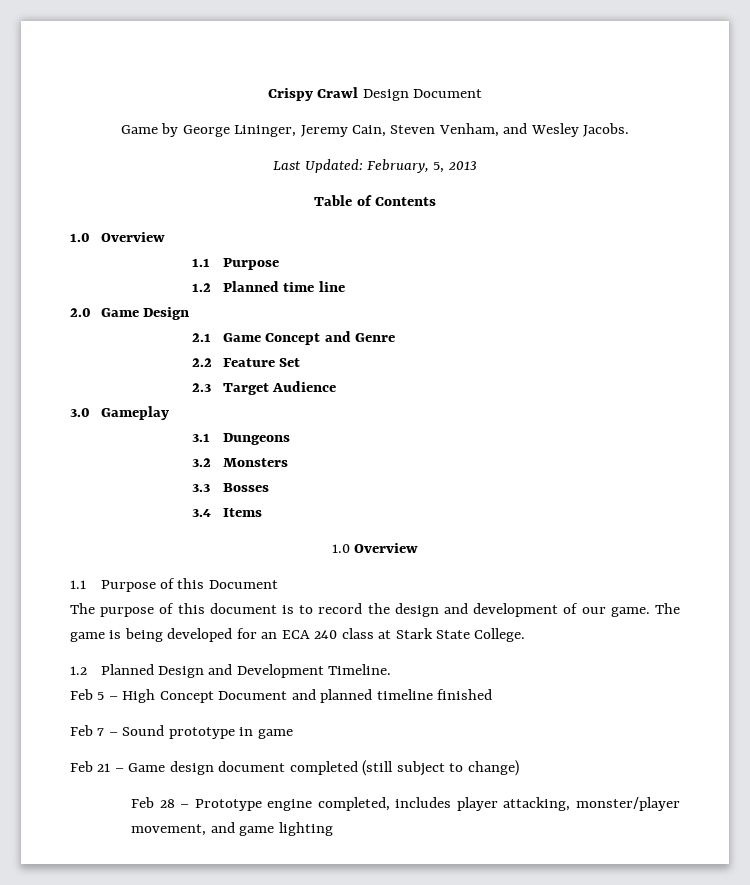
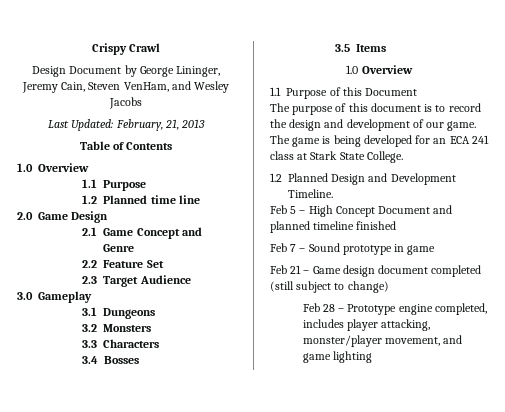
(359, 92) none -> (161, 47) //
[120,125,158,134] // Game -> (122, 70) none
[438,123,499,137] Venham, -> [123,82,169,92] VenHam,
[583,123,630,137] Jacobs. -> [109,97,142,109] Jacobs
[433,162,445,173] 5, -> [164,119,179,130] 21,
(211, 488) none -> [103,339,160,348] [82,356,99,364] Characters // 3.4
[192,509,212,517] 3.4 -> [335,44,351,52] 3.5
[314,630,338,639] 240 -> [471,135,489,144] 241

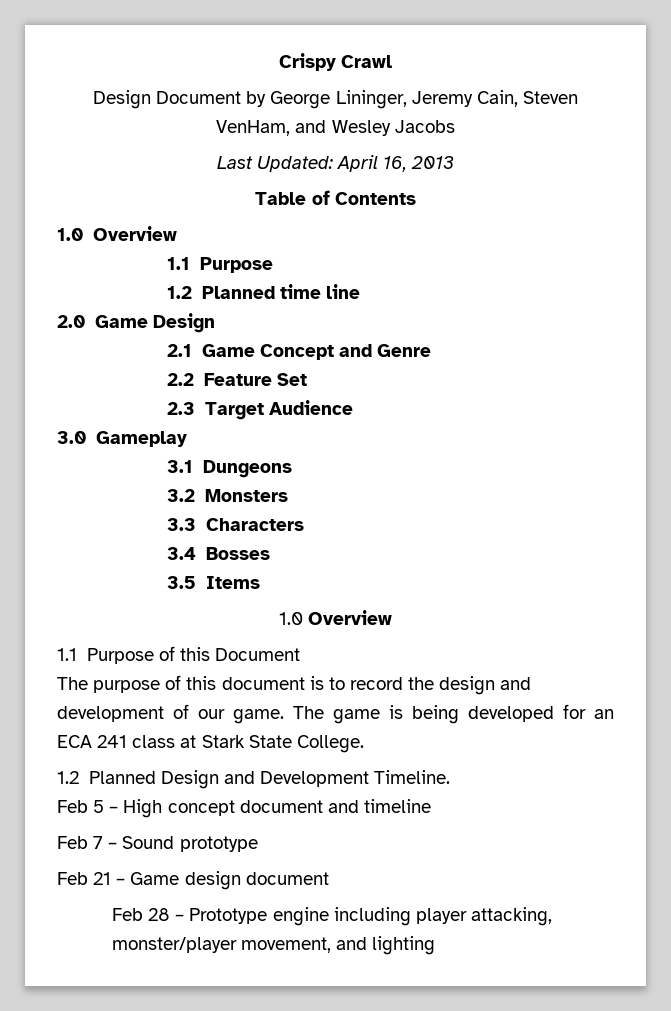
[115,119,179,131] February, 21, -> [337,155,408,172] April 16,
[335,205,453,217] [270,221,310,233] Concept Document and planned -> [167,800,359,816] concept document and
[356,221,397,230] finished -> (431, 806) none
[394,244,436,255] in game -> (258, 844) none
[431,265,482,277] [270,281,389,293] completed (still subject to change) -> (329, 878) none
[434,303,487,315] [302,319,344,328] completed, includes -> [333,907,411,926] including
[302,353,331,363] game -> (368, 943) none

